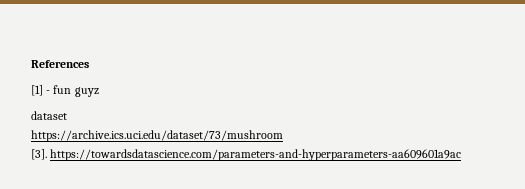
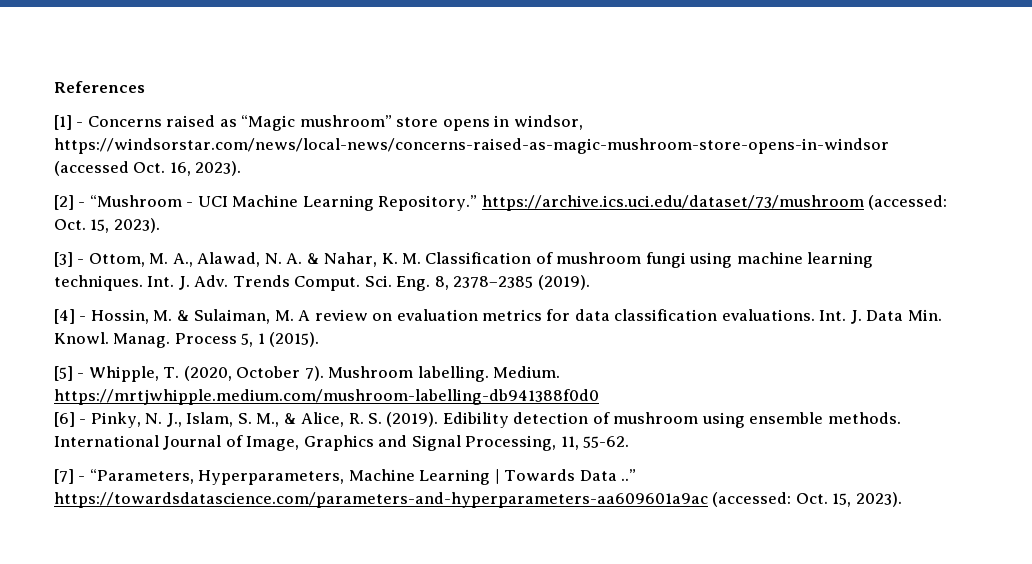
[53,85,99,97] [31,111,67,120] [31,130,283,142] [31,149,462,161] fun guyz // dataset // https://archive.ics.uci.edu/dataset/73/mushroom // [3]. https://towardsdatascience.com/parameters-and-hyperparameters-aa609601a9ac -> [87,115,583,131] [54,138,889,154] [54,161,242,176] [54,195,948,211] [54,218,160,233] [54,252,874,268] [54,275,590,291] [54,309,942,324] [54,332,320,348] [54,366,561,382] [54,389,599,405] [54,412,901,428] [54,435,630,451] [54,469,637,485] [54,492,902,508] Concerns raised as “Magic mushroom” store opens in windsor, https://windsorstar.com/news/local-news/concerns-raised-as-magic-mushroom-store-opens-in-windsor (accessed Oct. 16, 2023). // [2] - “Mushroom - UCI Machine Learning Repository.” https://archive.ics.uci.edu/dataset/73/mushroom (accessed: Oct. 15, 2023). // [3] - Ottom, M. A., Alawad, N. A. & Nahar, K. M. Classification of mushroom fungi using machine learning techniques. Int. J. Adv. Trends Comput. Sci. Eng. 8, 2378–2385 (2019). // [4] - Hossin, M. & Sulaiman, M. A review on evaluation metrics for data classification evaluations. Int. J. Data Min. Knowl. Manag. Process 5, 1 (2015). // [5] - Whipple, T. (2020, October 7). Mushroom labelling. Medium. https://mrtjwhipple.medium.com/mushroom-labelling-db941388f0d0 // [6] - Pinky, N. J., Islam, S. M., & Alice, R. S. (2019). Edibility detection of mushroom using ensemble methods. International Journal of Image, Graphics and Signal Processing, 11, 55-62. // [7] - “Parameters, Hyperparameters, Machine Learning | Towards Data ..” https://towardsdatascience.com/parameters-and-hyperparameters-aa609601a9ac (accessed: Oct. 15, 2023).

